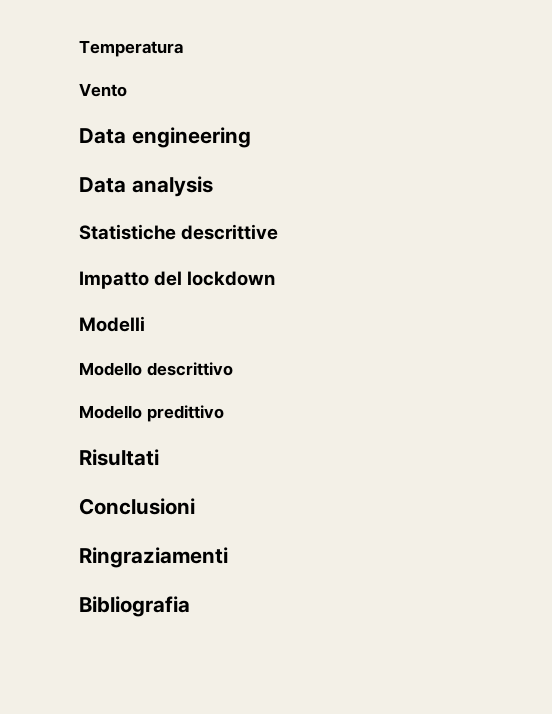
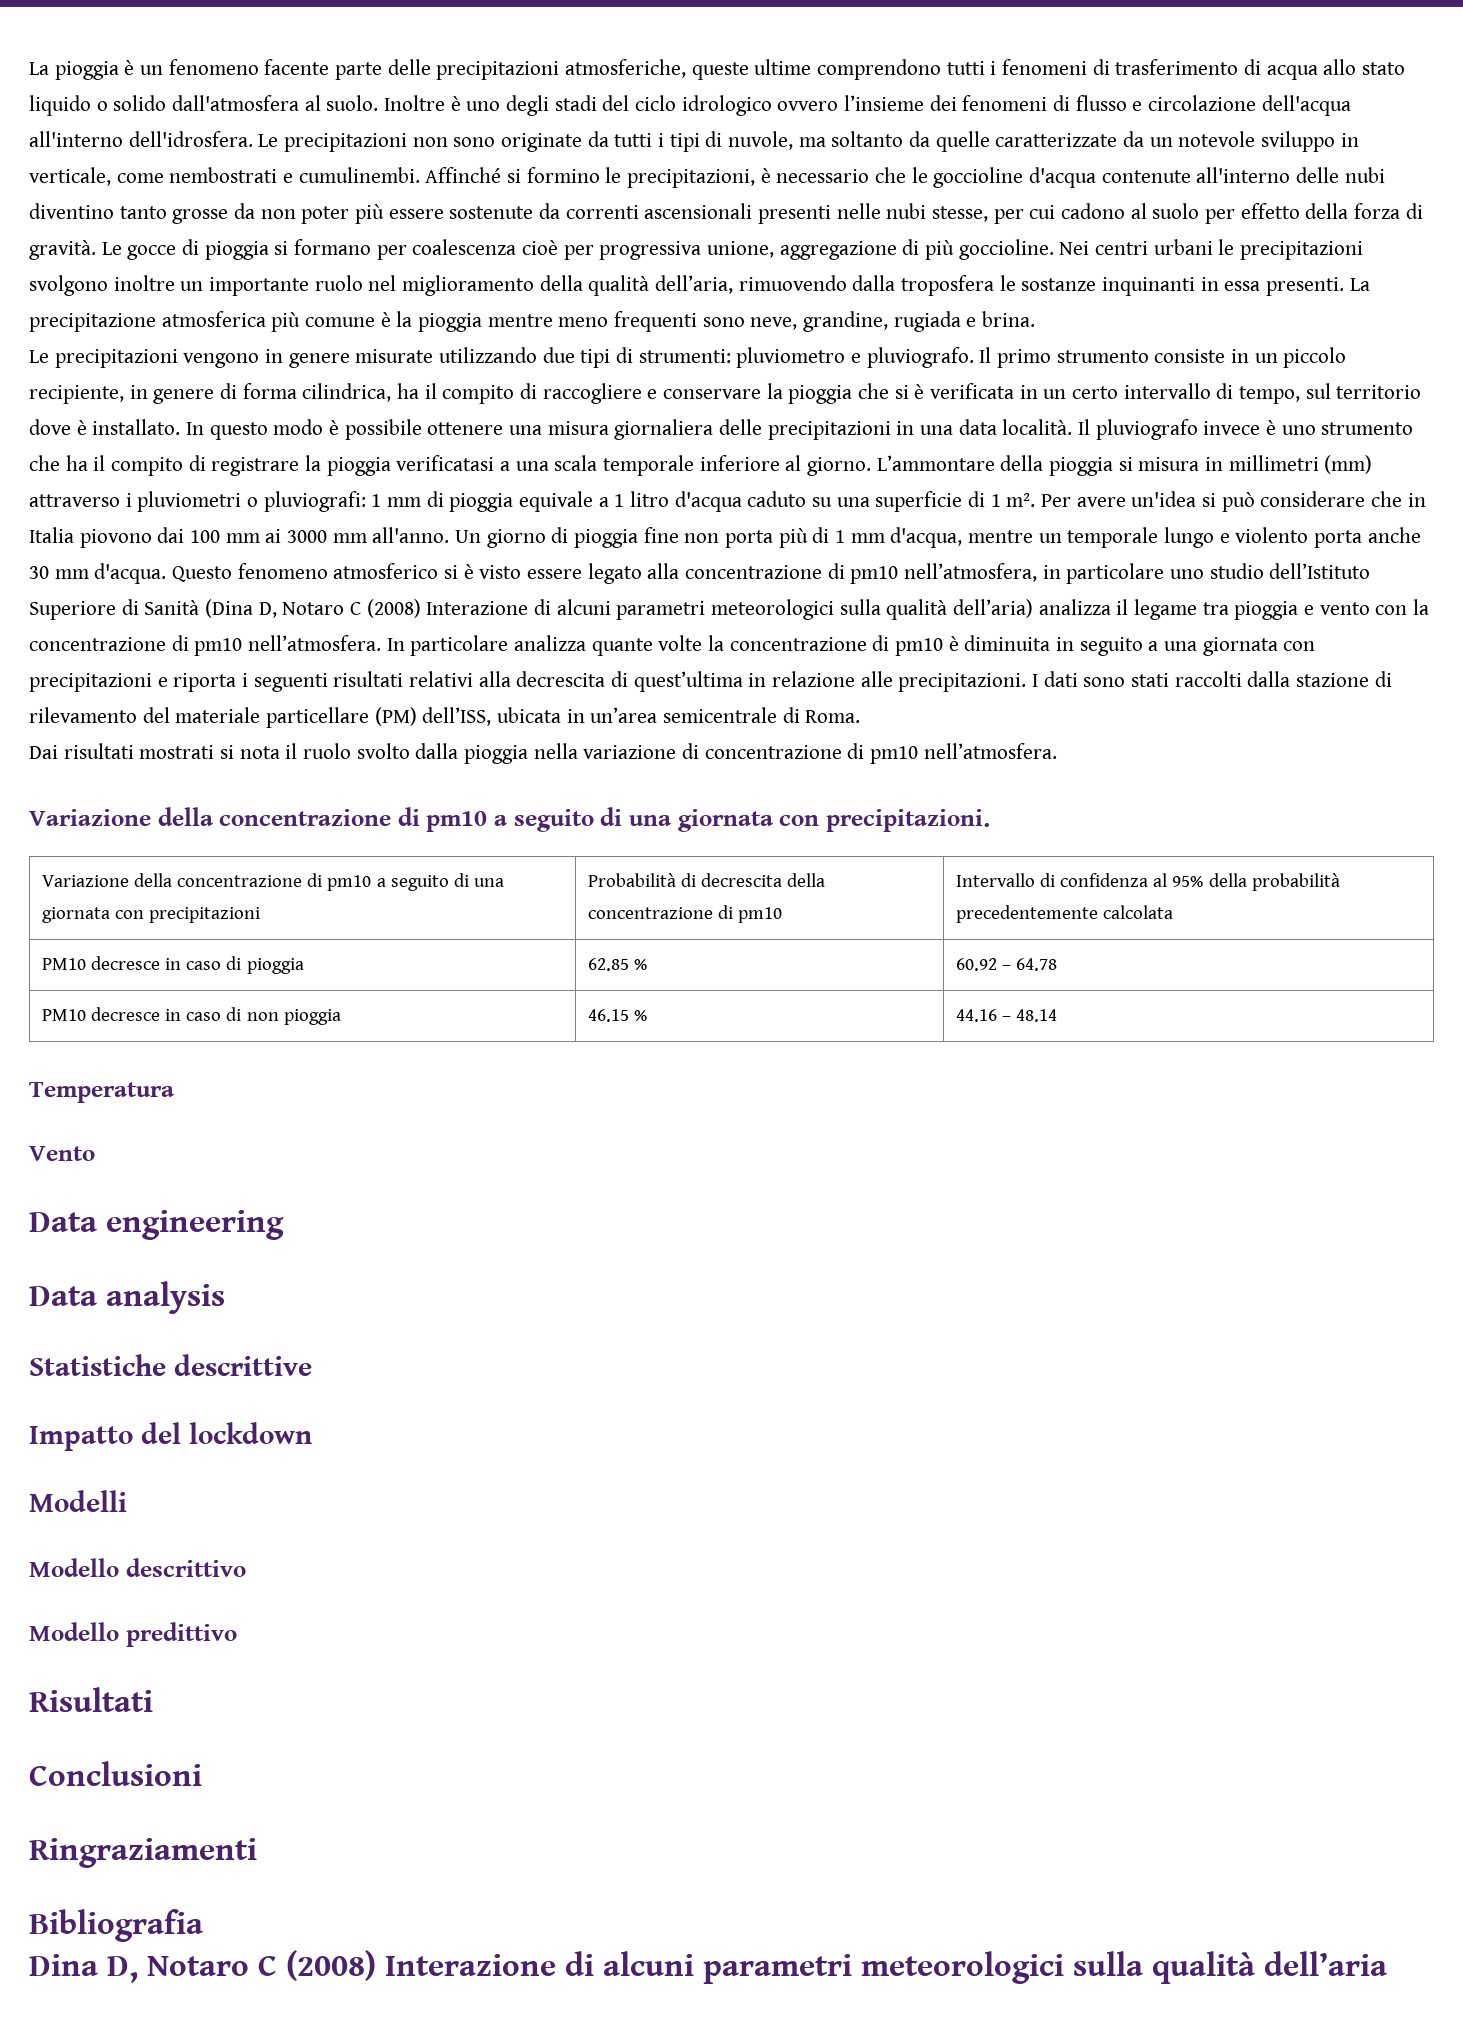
(79, 48) none -> [29,59,1406,80] [29,95,1351,116] [29,131,1359,152] [29,167,1385,188] [29,203,1423,224] [29,239,1364,260] [29,275,1370,296] [29,311,1036,332] [29,347,1347,368] [29,383,1422,404] [29,419,1414,440] [29,455,1373,476] [29,491,1426,512] [29,527,1421,548] [29,563,1371,584] [29,599,1430,620] [29,635,1316,656] [29,671,1392,692] [29,707,861,728] [29,743,1057,764] [29,807,990,832] [41,873,505,891] [41,907,261,923] [587,873,826,887] [587,905,783,923] [955,873,1340,891] [955,905,1174,923] [41,956,304,974] [587,958,648,971] [955,958,1058,971] [41,1007,341,1025] [587,1009,648,1022] [955,1009,1058,1022] La pioggia è un fenomeno facente parte delle precipitazioni atmosferiche, queste ultime comprendono tutti i fenomeni di trasferimento di acqua allo stato liquido o solido dall'atmosfera al suolo. Inoltre è uno degli stadi del ciclo idrologico ovvero l’insieme dei fenomeni di flusso e circolazione dell'acqua all'interno dell'idrosfera. Le precipitazioni non sono originate da tutti i tipi di nuvole, ma soltanto da quelle caratterizzate da un notevole sviluppo in verticale, come nembostrati e cumulinembi. Affinché si formino le precipitazioni, è necessario che le goccioline d'acqua contenute all'interno delle nubi diventino tanto grosse da non poter più essere sostenute da correnti ascensionali presenti nelle nubi stesse, per cui cadono al suolo per effetto della forza di gravità. Le gocce di pioggia si formano per coalescenza cioè per progressiva unione, aggregazione di più goccioline. Nei centri urbani le precipitazioni svolgono inoltre un importante ruolo nel miglioramento della qualità dell’aria, rimuovendo dalla troposfera le sostanze inquinanti in essa presenti. La precipitazione atmosferica più comune è la pioggia mentre meno frequenti sono neve, grandine, rugiada e brina. // Le precipitazioni vengono in genere misurate utilizzando due tipi di strumenti: pluviometro e pluviografo. Il primo strumento consiste in un piccolo recipiente, in genere di forma cilindrica, ha il compito di raccogliere e conservare la pioggia che si è verificata in un certo intervallo di tempo, sul territorio dove è installato. In questo modo è possibile ottenere una misura giornaliera delle precipitazioni in una data località. Il pluviografo invece è uno strumento che ha il compito di registrare la pioggia verificatasi a una scala temporale inferiore al giorno. L’ammontare della pioggia si misura in millimetri (mm) attraverso i pluviometri o pluviografi: 1 mm di pioggia equivale a 1 litro d'acqua caduto su una superficie di 1 m². Per avere un'idea si può considerare che in Italia piovono dai 100 mm ai 3000 mm all'anno. Un giorno di pioggia fine non porta più di 1 mm d'acqua, mentre un temporale lungo e violento porta anche 30 mm d'acqua. Questo fenomeno atmosferico si è visto essere legato alla concentrazione di pm10 nell’atmosfera, in particolare uno studio dell’Istituto Superiore di Sanità (Dina D, Notaro C (2008) Interazione di alcuni parametri meteorologici sulla qualità dell’aria) analizza il legame tra pioggia e vento con la concentrazione di pm10 nell’atmosfera. In particolare analizza quante volte la concentrazione di pm10 è diminuita in seguito a una giornata con precipitazioni e riporta i seguenti risultati relativi alla decrescita di quest’ultima in relazione alle precipitazioni. I dati sono stati raccolti dalla stazione di rilevamento del materiale particellare (PM) dell’ISS, ubicata in un’area semicentrale di Roma. // Dai risultati mostrati si nota il ruolo svolto dalla pioggia nella variazione di concentrazione di pm10 nell’atmosfera. // Variazione della concentrazione di pm10 a seguito di una giornata con precipitazioni. // Variazione della concentrazione di pm10 a seguito di una giornata con precipitazioni | Probabilità di decrescita della concentrazione di pm10 | Intervallo di confidenza al 95% della probabilità precedentemente calcolata // PM10 decresce in caso di pioggia | 62.85 % | 60.92 – 64.78 // PM10 decresce in caso di non pioggia | 46.15 % | 44.16 – 48.14 //
(190, 606) none -> [29,1950,1387,1984] // Dina D, Notaro C (2008) Interazione di alcuni parametri meteorologici sulla qualità dell’aria

